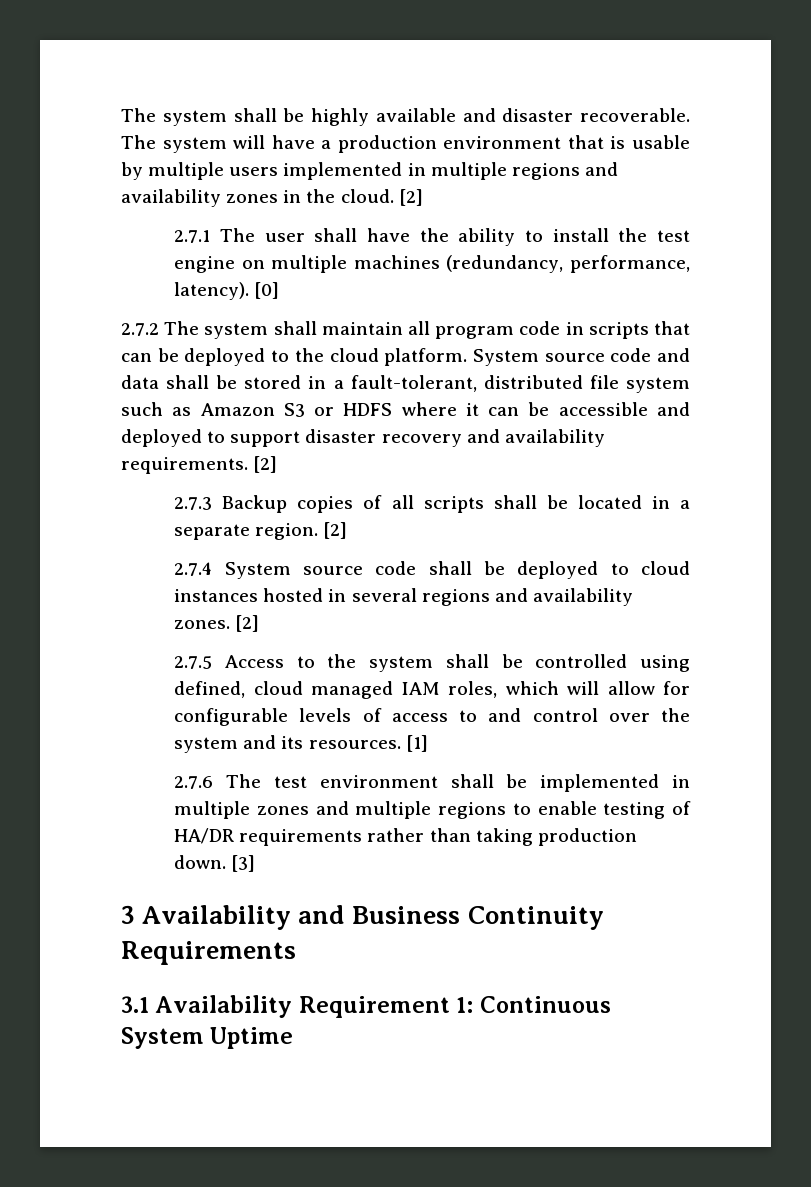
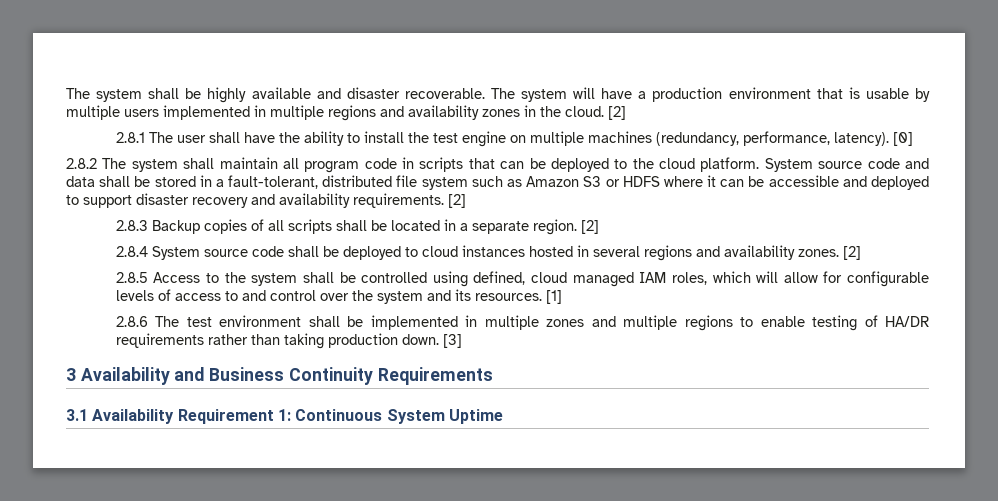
[174,230,211,243] 2.7.1 -> [115,132,145,143] 2.8.1
[121,323,159,336] 2.7.2 -> [66,158,97,169] 2.8.2
[174,497,213,510] 2.7.3 -> [115,220,148,231] 2.8.3
[174,562,213,576] 2.7.4 -> [115,246,148,257] 2.8.4
[174,656,213,669] 2.7.5 -> [115,272,148,283] 2.8.5
[174,776,214,789] 2.7.6 -> [115,316,148,327] 2.8.6

